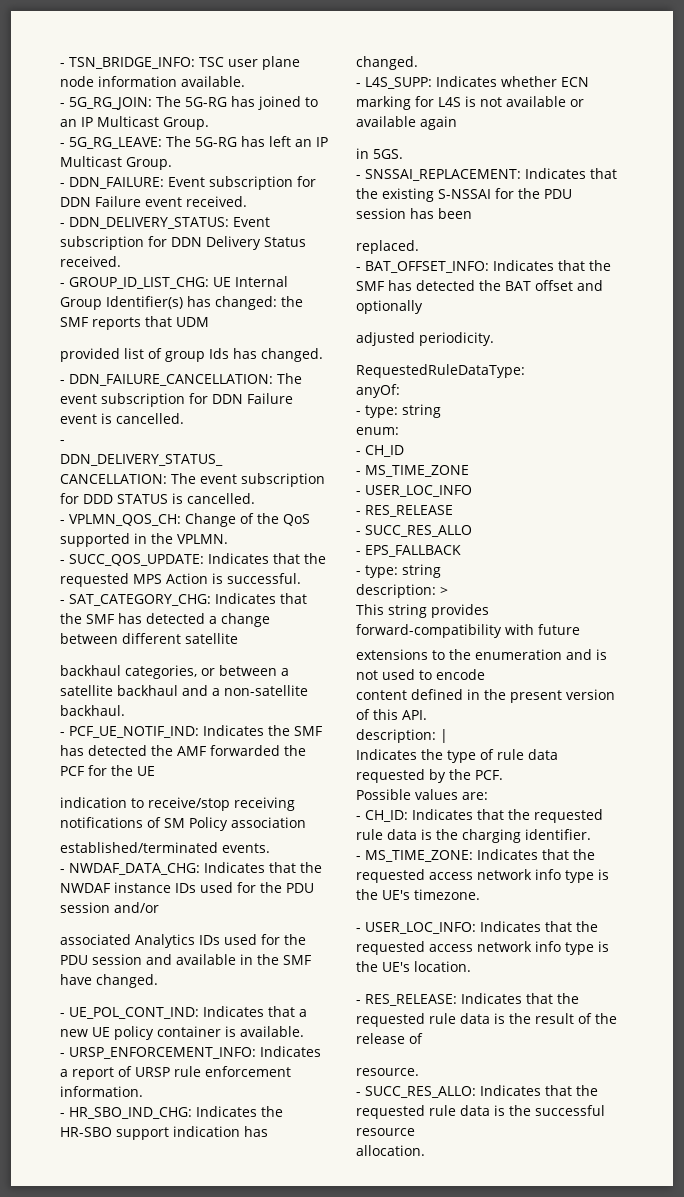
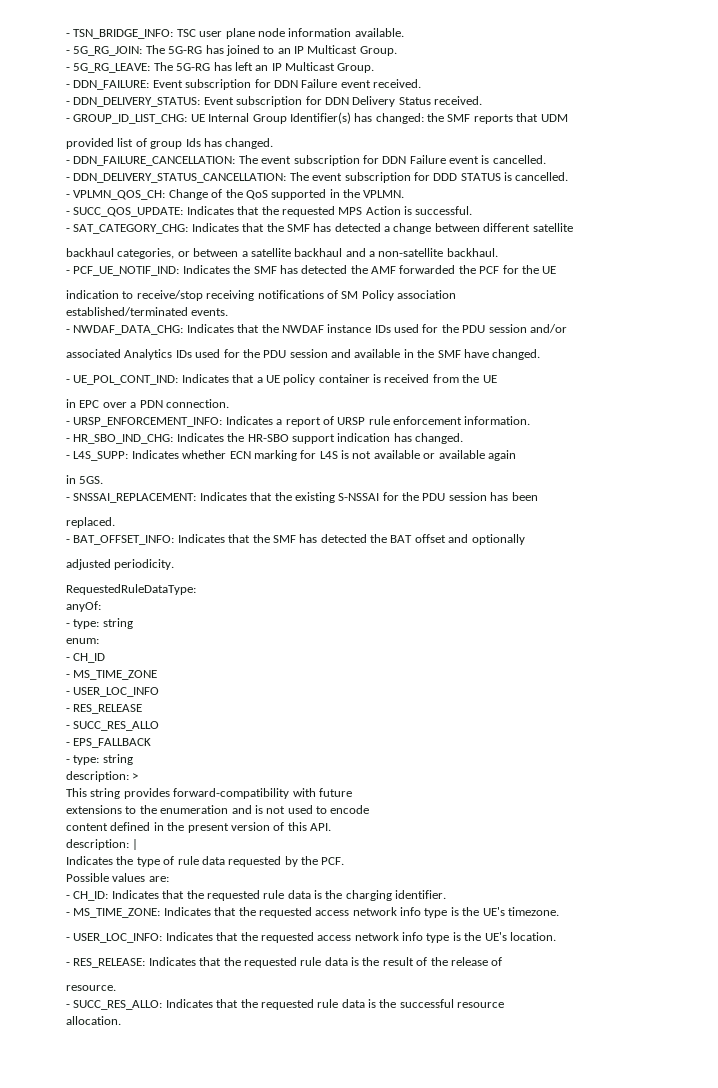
[60,1029,88,1037] new -> (263, 380) none
[240,1026,304,1037] available. -> [384,374,497,383] [66,399,229,408] received from the UE // in EPC over a PDN connection.

